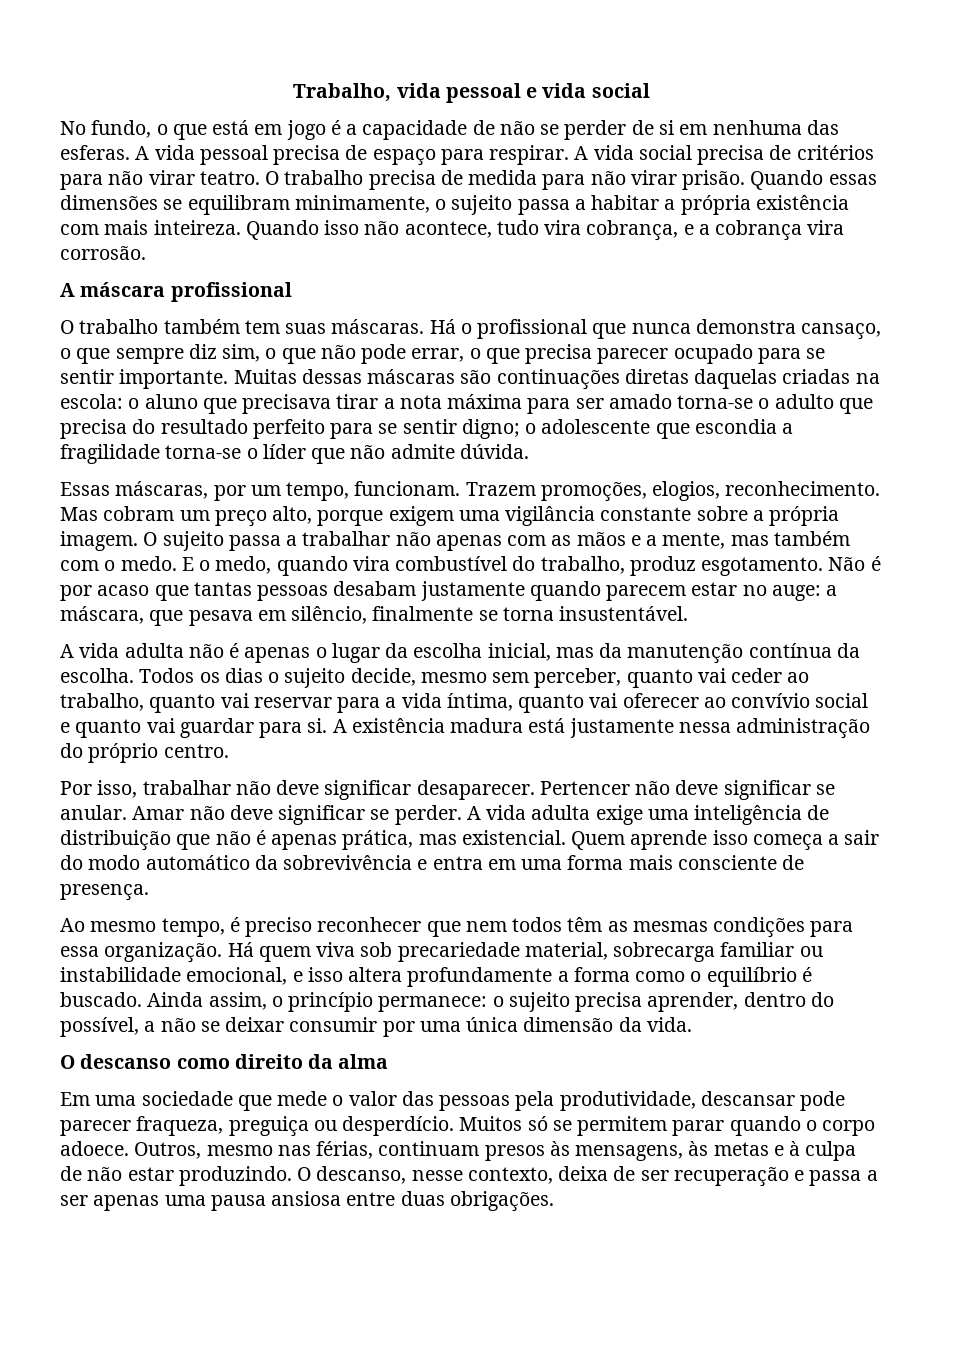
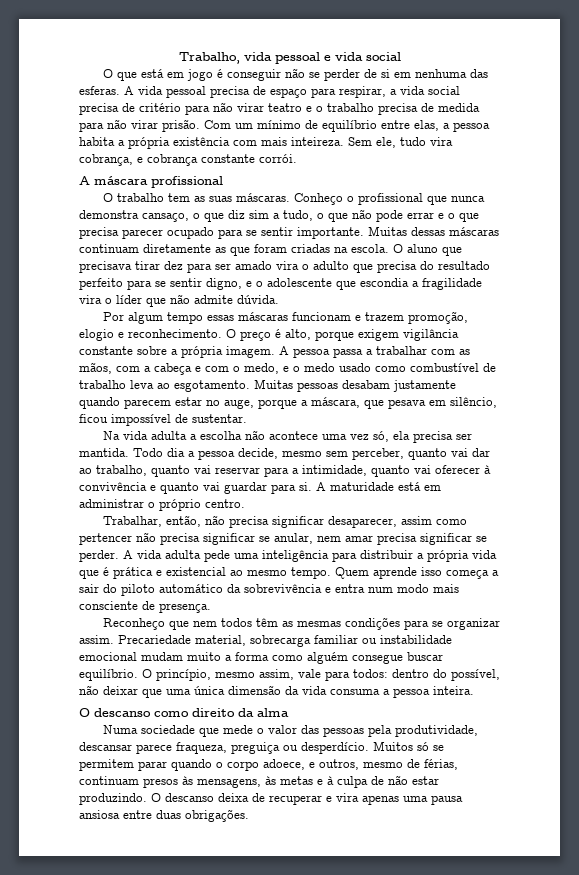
[60,120,168,138] No fundo, o -> [102,69,113,78] O
[346,120,495,140] a capacidade de -> [226,69,281,81] conseguir
[489,145,589,165] respirar. A -> [339,86,397,98] respirar, a
[796,145,874,160] [60,170,280,190] critérios para não virar teatro. O -> [139,102,323,115] critério para não virar teatro e o
[750,170,877,190] [60,195,660,215] Quando essas dimensões se equilibram minimamente, o sujeito passa a habitar -> [204,120,490,132] [79,137,115,146] Com um mínimo de equilíbrio entre elas, a pessoa habita
[245,220,845,241] [60,246,146,260] Quando isso não acontece, tudo vira cobrança, e a cobrança vira corrosão. -> [348,137,453,148] [79,154,297,166] Sem ele, tudo vira cobrança, e cobrança constante corrói.
[163,319,280,334] também tem -> [167,193,205,202] tem as
[429,319,456,334] Há -> [293,193,343,205] Conheço
[115,344,261,364] sempre diz sim, -> [228,210,313,221] diz sim a tudo,
[411,348,465,362] errar, -> [407,212,444,219] errar e
[460,369,880,390] [60,394,140,409] são continuações diretas daquelas criadas na escola: o -> [79,244,403,256] continuam diretamente as que foram criadas na escola. O
[383,394,523,409] a nota máxima -> [164,261,183,270] dez
[677,395,754,409] torna-se -> [276,261,299,270] vira
[461,419,520,439] digno; -> [206,278,252,290] digno, e
[165,445,242,459] torna-se -> [79,295,102,304] vira
[60,481,881,502] [60,506,267,527] Essas máscaras, por um tempo, funcionam. Trazem promoções, elogios, reconhecimento. Mas cobram um preço -> [102,311,468,324] [79,329,281,341] Por algum tempo essas máscaras funcionam e trazem promoção, elogio e reconhecimento. O preço é
[458,510,500,521] uma -> (399, 335) none
[143,531,224,551] O sujeito -> [279,346,330,358] A pessoa
[395,531,850,551] [60,556,881,576] [60,582,252,601] não apenas com as mãos e a mente, mas também com o medo. E o medo, quando vira combustível do trabalho, produz esgotamento. Não é por acaso que tantas -> [431,349,470,355] [79,362,496,375] [79,379,293,392] com as mãos, com a cabeça e com o medo, e o medo usado como combustível de trabalho leva ao esgotamento. Muitas
[771,585,821,601] auge: -> [224,399,297,409] auge, porque
[372,606,689,621] [60,643,860,664] [60,668,346,688] finalmente se torna insustentável. // A vida adulta não é apenas o lugar da escolha inicial, mas da manutenção contínua da escolha. Todos os dias o sujeito -> [79,414,247,426] [102,430,472,443] [79,448,235,460] ficou impossível de sustentar. // Na vida adulta a escolha não acontece uma vez só, ela precisa ser mantida. Todo dia a pessoa
[731,668,783,683] ceder -> [472,448,490,457] dar
[401,693,513,711] vida íntima, -> [302,465,367,476] intimidade,
[703,693,869,708] ao convívio social -> [484,465,491,474] [79,482,147,491] à convivência
[351,718,871,739] [60,743,229,763] [60,780,835,800] [60,805,273,820] existência madura está justamente nessa administração do próprio centro. // Por isso, trabalhar não deve significar desaparecer. Pertencer não deve significar se anular. Amar não deve -> [330,482,441,491] [79,499,245,511] [102,515,467,528] [79,532,417,545] maturidade está em administrar o próprio centro. // Trabalhar, então, não precisa significar desaparecer, assim como pertencer não precisa significar se anular, nem amar precisa
[595,805,643,825] exige -> [204,550,230,562] pede
[807,805,830,820] [60,830,566,851] de distribuição que não é apenas prática, mas existencial. -> [332,550,497,562] [79,567,331,579] para distribuir a própria vida que é prática e existencial ao mesmo tempo.
[88,855,141,870] modo -> [121,584,155,596] piloto
[487,855,624,870] em uma forma -> [368,584,429,593] num modo
[60,917,422,937] Ao mesmo tempo, é preciso reconhecer -> [102,618,165,630] Reconheço
[60,942,520,963] essa organização. Há quem viva sob precariedade -> [431,618,500,630] [79,635,191,644] se organizar assim. Precariedade
[186,967,812,987] [60,992,834,1012] [60,1017,692,1037] emocional, e isso altera profundamente a forma como o equilíbrio é buscado. Ainda assim, o princípio permanece: o sujeito precisa aprender, dentro do possível, a não se deixar consumir por uma única dimensão da vida. -> [79,652,443,664] [79,669,500,681] [79,685,474,698] emocional mudam muito a forma como alguém consegue buscar equilíbrio. O princípio, mesmo assim, vale para todos: dentro do possível, não deixar que uma única dimensão da vida consuma a pessoa inteira.
[60,1092,137,1106] Em uma -> [102,725,138,734] Numa
[800,1091,846,1111] [60,1120,131,1136] pode parecer -> [136,744,172,754] parece
[60,1141,311,1159] adoece. Outros, mesmo nas -> [263,759,420,770] adoece, e outros, mesmo de
[316,1166,878,1187] [60,1195,88,1206] descanso, nesse contexto, deixa de ser recuperação e passa a ser -> [165,793,359,805] descanso deixa de recuperar e vira

